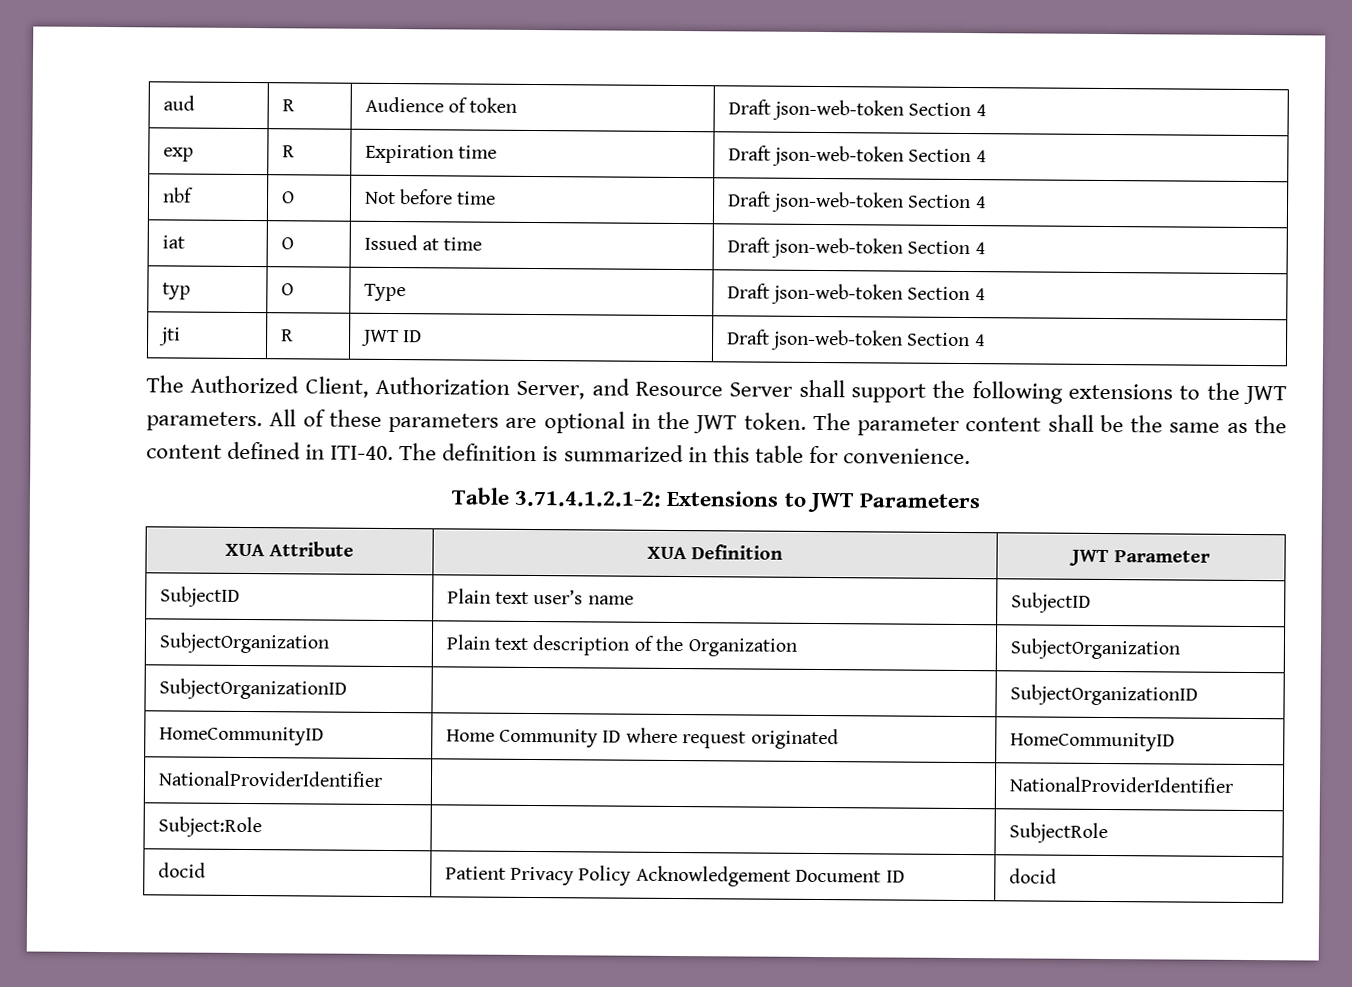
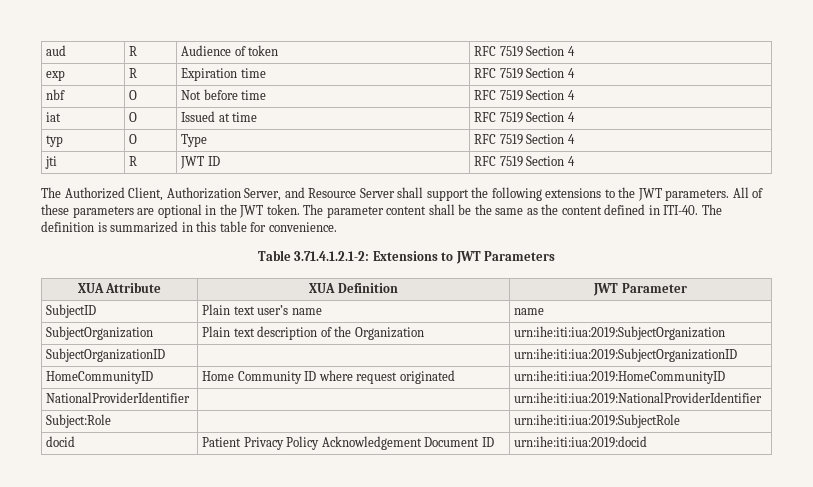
[727,99,905,121] Draft json-web-token -> [474,46,523,57] RFC 7519
[727,145,905,167] Draft json-web-token -> [474,68,523,79] RFC 7519
[727,191,905,213] Draft json-web-token -> [474,90,523,101] RFC 7519
[726,237,904,259] Draft json-web-token -> [474,112,523,123] RFC 7519
[726,283,904,305] Draft json-web-token -> [474,134,523,145] RFC 7519
[726,329,904,351] Draft json-web-token -> [474,156,523,167] RFC 7519
[1010,592,1091,613] SubjectID -> [514,308,545,315] name
[1009,638,1180,660] SubjectOrganization -> [514,326,726,340] urn:ihe:iti:iua:2019:SubjectOrganization
[1009,684,1198,706] SubjectOrganizationID -> [514,348,738,362] urn:ihe:iti:iua:2019:SubjectOrganizationID
[1009,732,1175,752] HomeCommunityID -> [514,370,726,384] urn:ihe:iti:iua:2019:HomeCommunityID
[1008,776,1234,793] NationalProviderIdentifier -> [514,392,763,404] urn:ihe:iti:iua:2019:NationalProviderIdentifier
[1008,822,1108,844] SubjectRole -> [514,414,681,428] urn:ihe:iti:iua:2019:SubjectRole
[1008,868,1057,884] docid -> [514,436,648,448] urn:ihe:iti:iua:2019:docid

